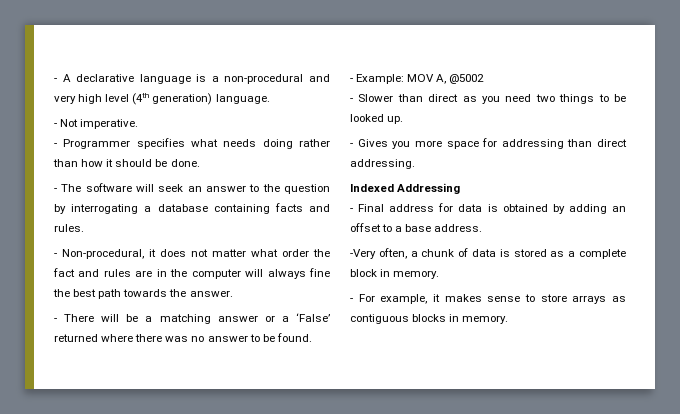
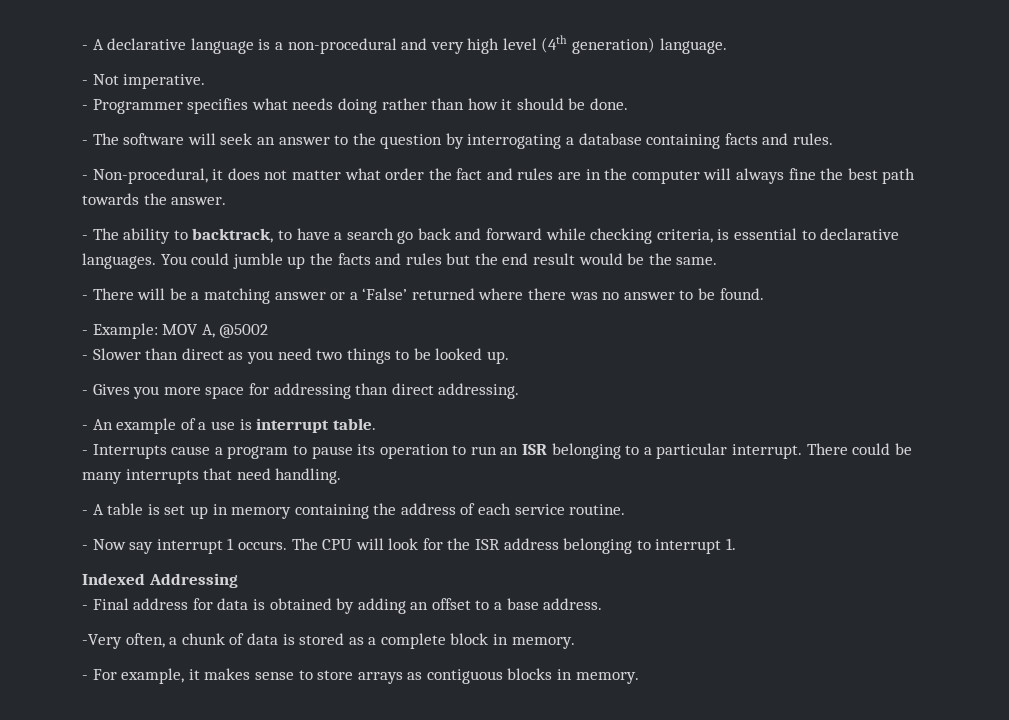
(233, 293) none -> [82,228,900,244] [82,253,718,269] // - The ability to backtrack, to have a search go back and forward while checking criteria, is essential to declarative languages. You could jumble up the facts and rules but the end result would be the same.
(415, 164) none -> [82,418,376,434] [82,443,912,459] [82,468,342,484] [82,503,626,519] [82,538,737,554] // - An example of a use is interrupt table. // - Interrupts cause a program to pause its operation to run an ISR belonging to a particular interrupt. There could be many interrupts that need handling. // - A table is set up in memory containing the address of each service routine. // - Now say interrupt 1 occurs. The CPU will look for the ISR address belonging to interrupt 1.

